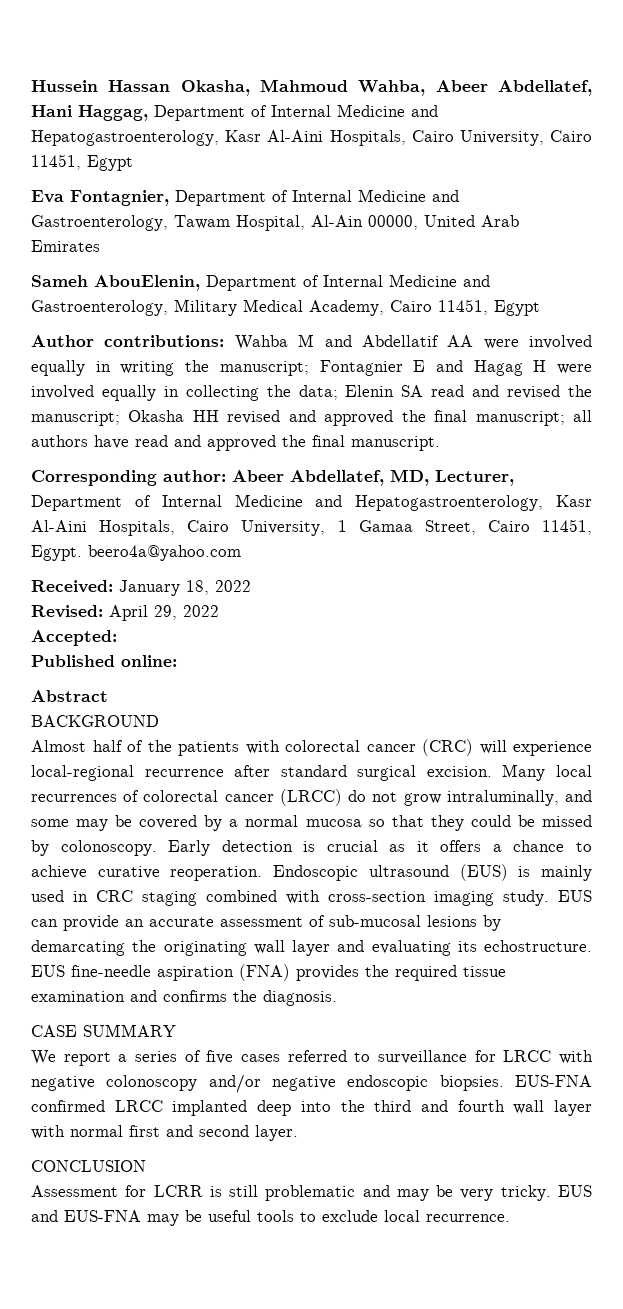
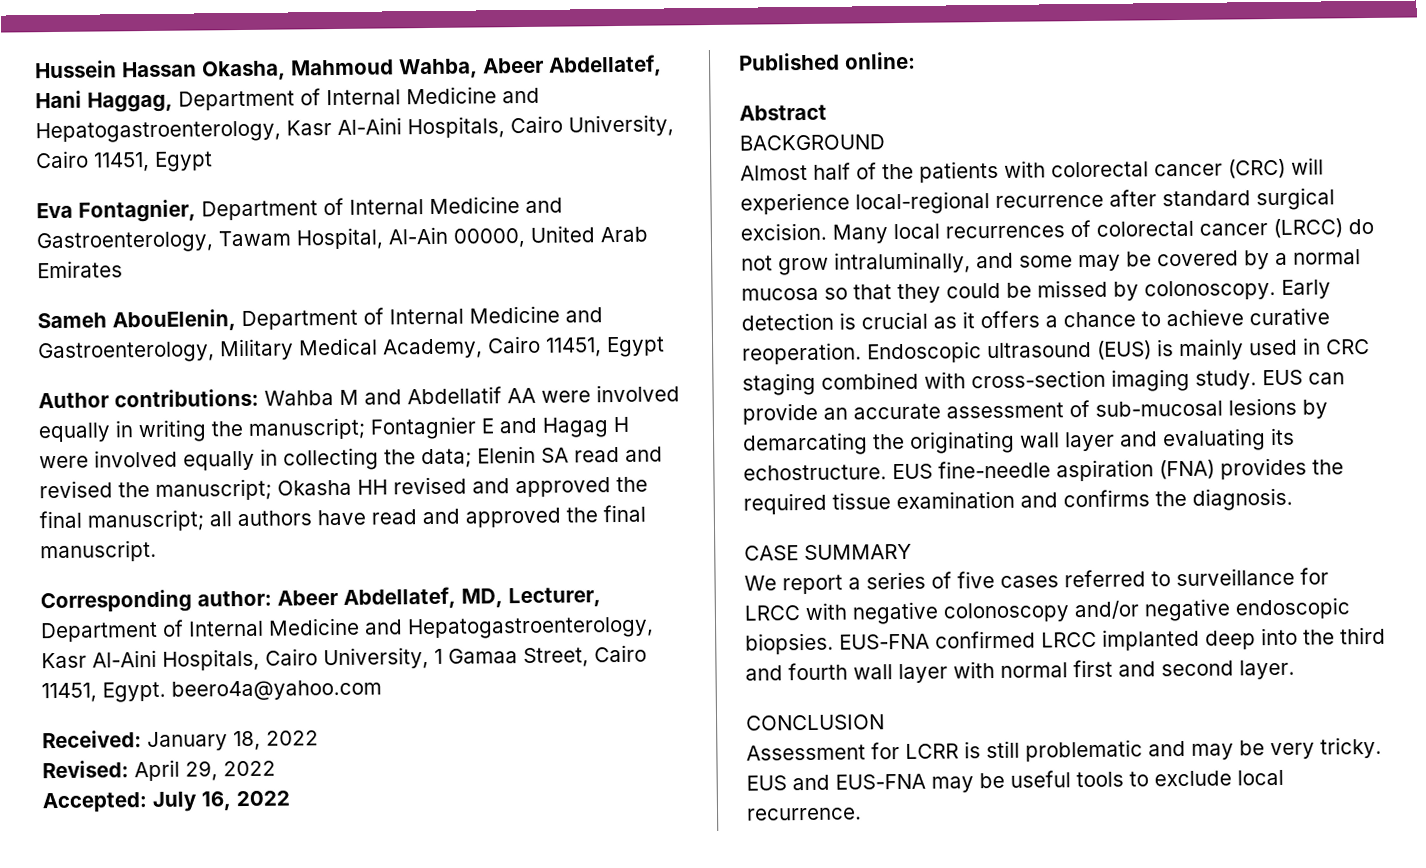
(117, 638) none -> [152,790,290,812] July 16, 2022

